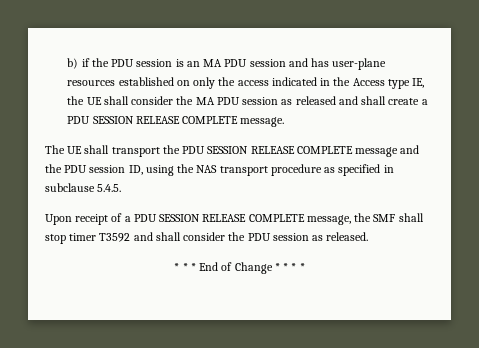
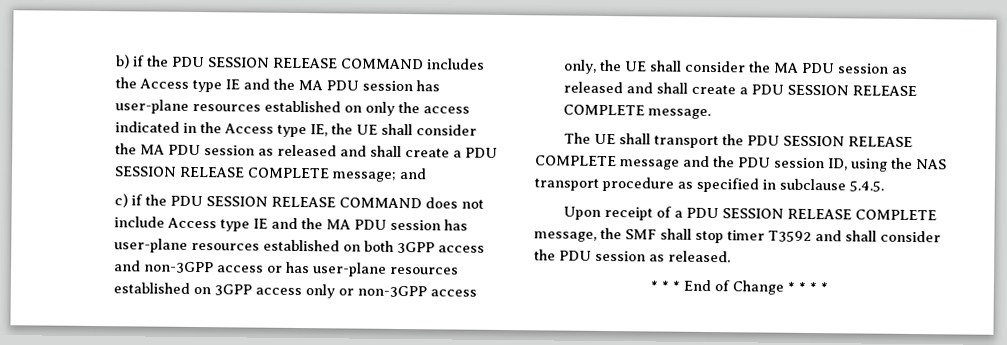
[136,58,308,67] session is an MA PDU session and -> [208,57,486,70] [115,77,414,93] SESSION RELEASE COMMAND includes the Access type IE and the MA PDU session
(239, 120) none -> [332,167,428,182] [114,193,485,209] [114,216,469,232] [114,238,486,254] [114,260,460,277] [113,282,478,299] [563,59,909,74] [563,81,918,97] [563,104,646,116] message; and // c) if the PDU SESSION RELEASE COMMAND does not include Access type IE and the MA PDU session has user-plane resources established on both 3GPP access and non-3GPP access or has user-plane resources established on 3GPP access only or non-3GPP access only, the UE shall consider the MA PDU session as released and shall create a PDU SESSION RELEASE COMPLETE

